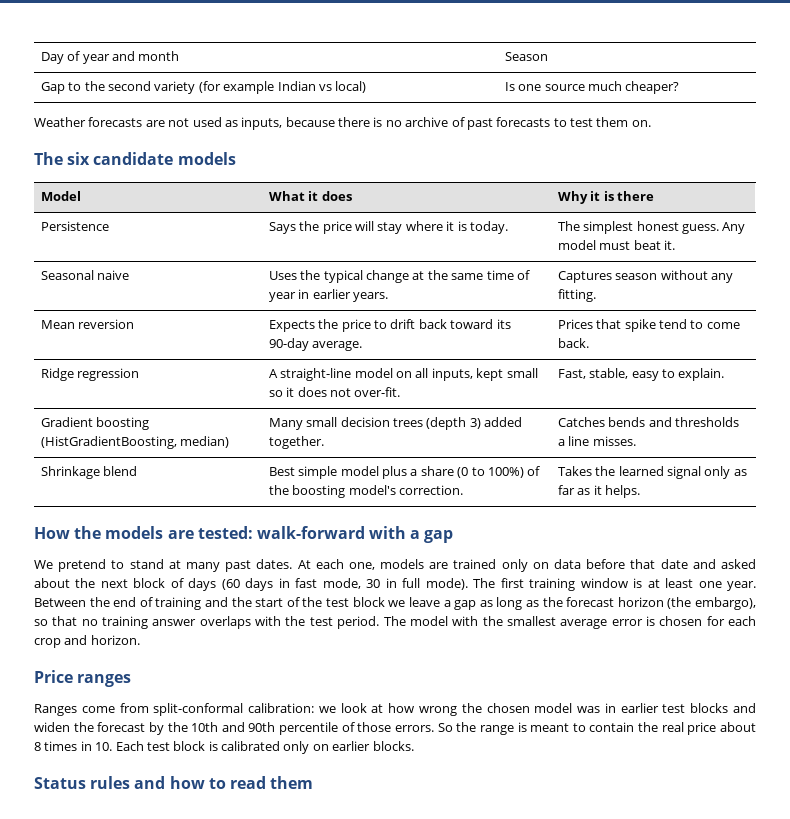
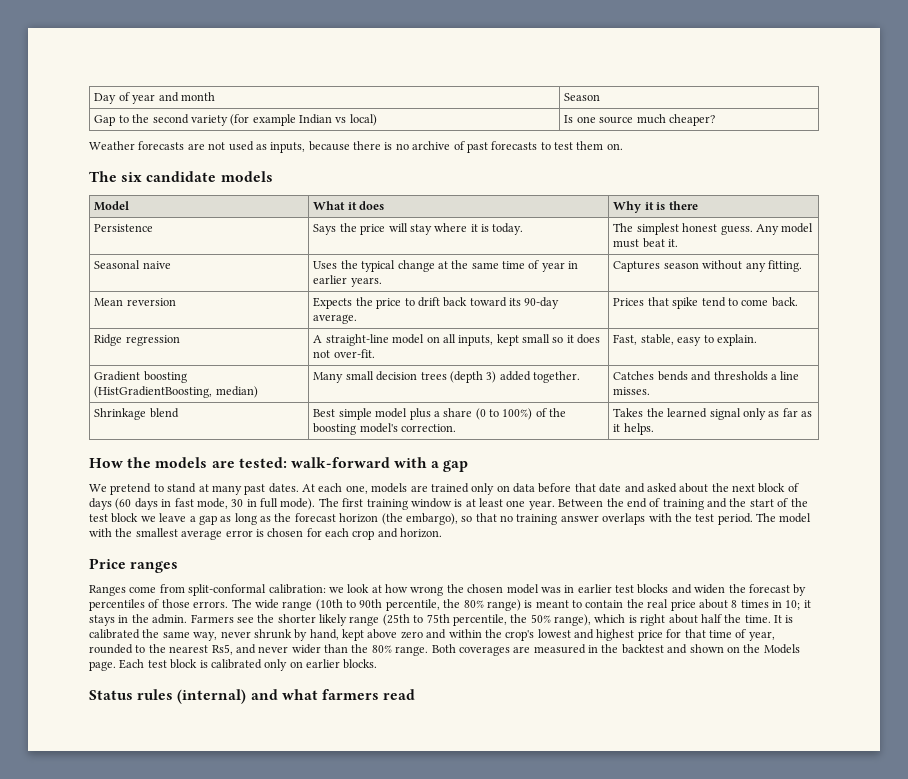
[167,722,514,735] the 10th and 90th percentile of those errors. So the range -> [89,599,521,611] percentiles of those errors. The wide range (10th to 90th percentile, the 80% range)
[95,742,113,751] 10. -> [785,600,811,610] [89,614,794,626] [89,629,775,641] [89,644,800,656] [89,661,116,671] 10; it stays in the admin. Farmers see the shorter likely range (25th to 75th percentile, the 50% range), which is right about half the time. It is calibrated the same way, never shrunk by hand, kept above zero and within the crop's lowest and highest price for that time of year, rounded to the nearest Rs5, and never wider than the 80% range. Both coverages are measured in the backtest and shown on the Models page.
[134,776,314,789] and how to read them -> [177,689,416,704] (internal) and what farmers read

